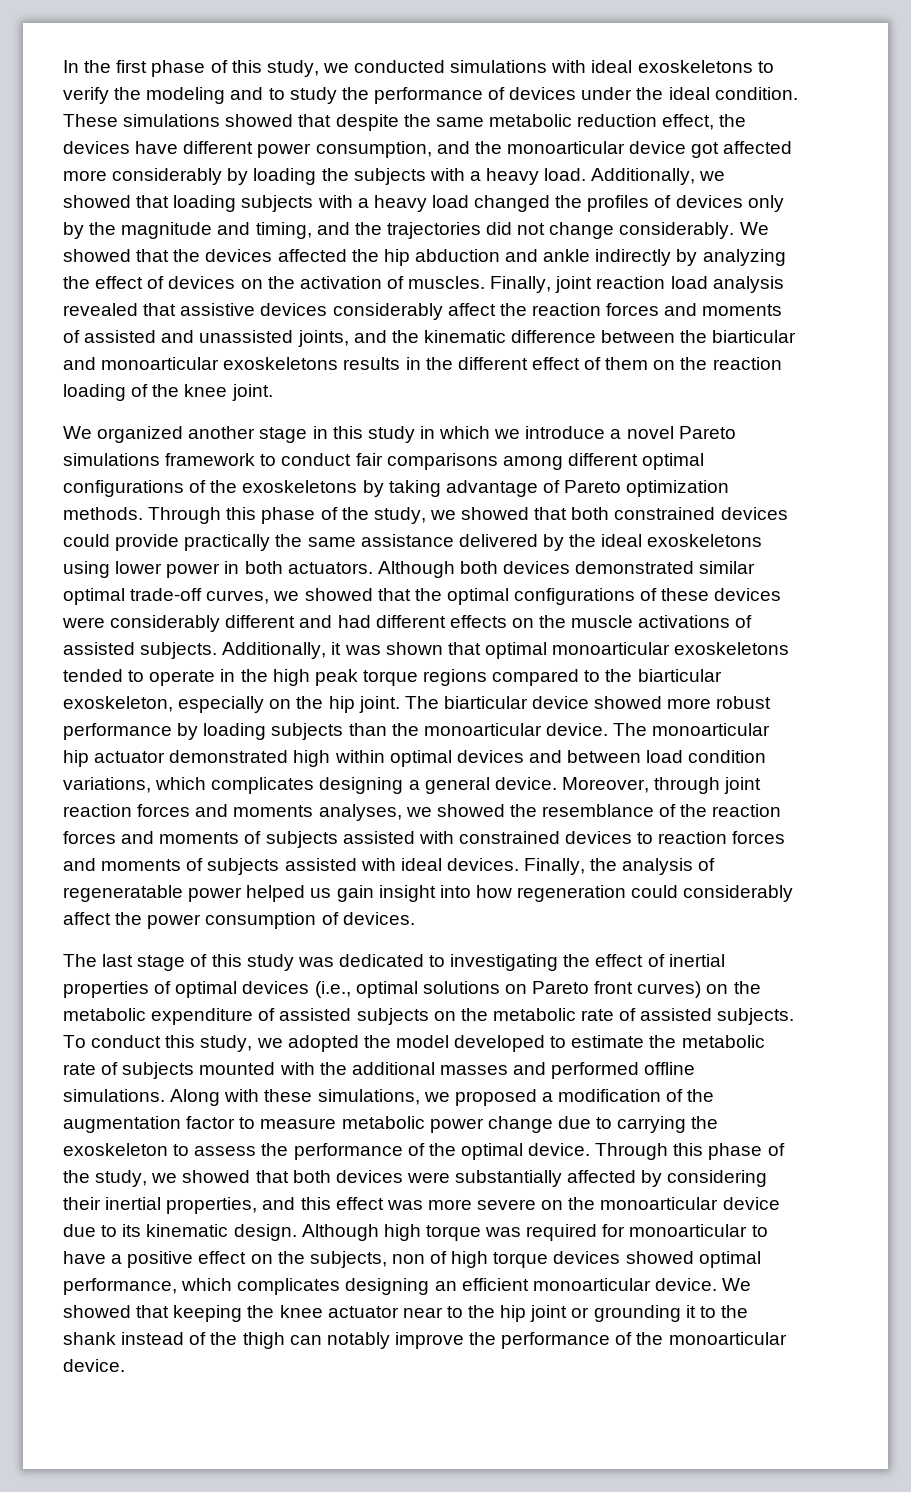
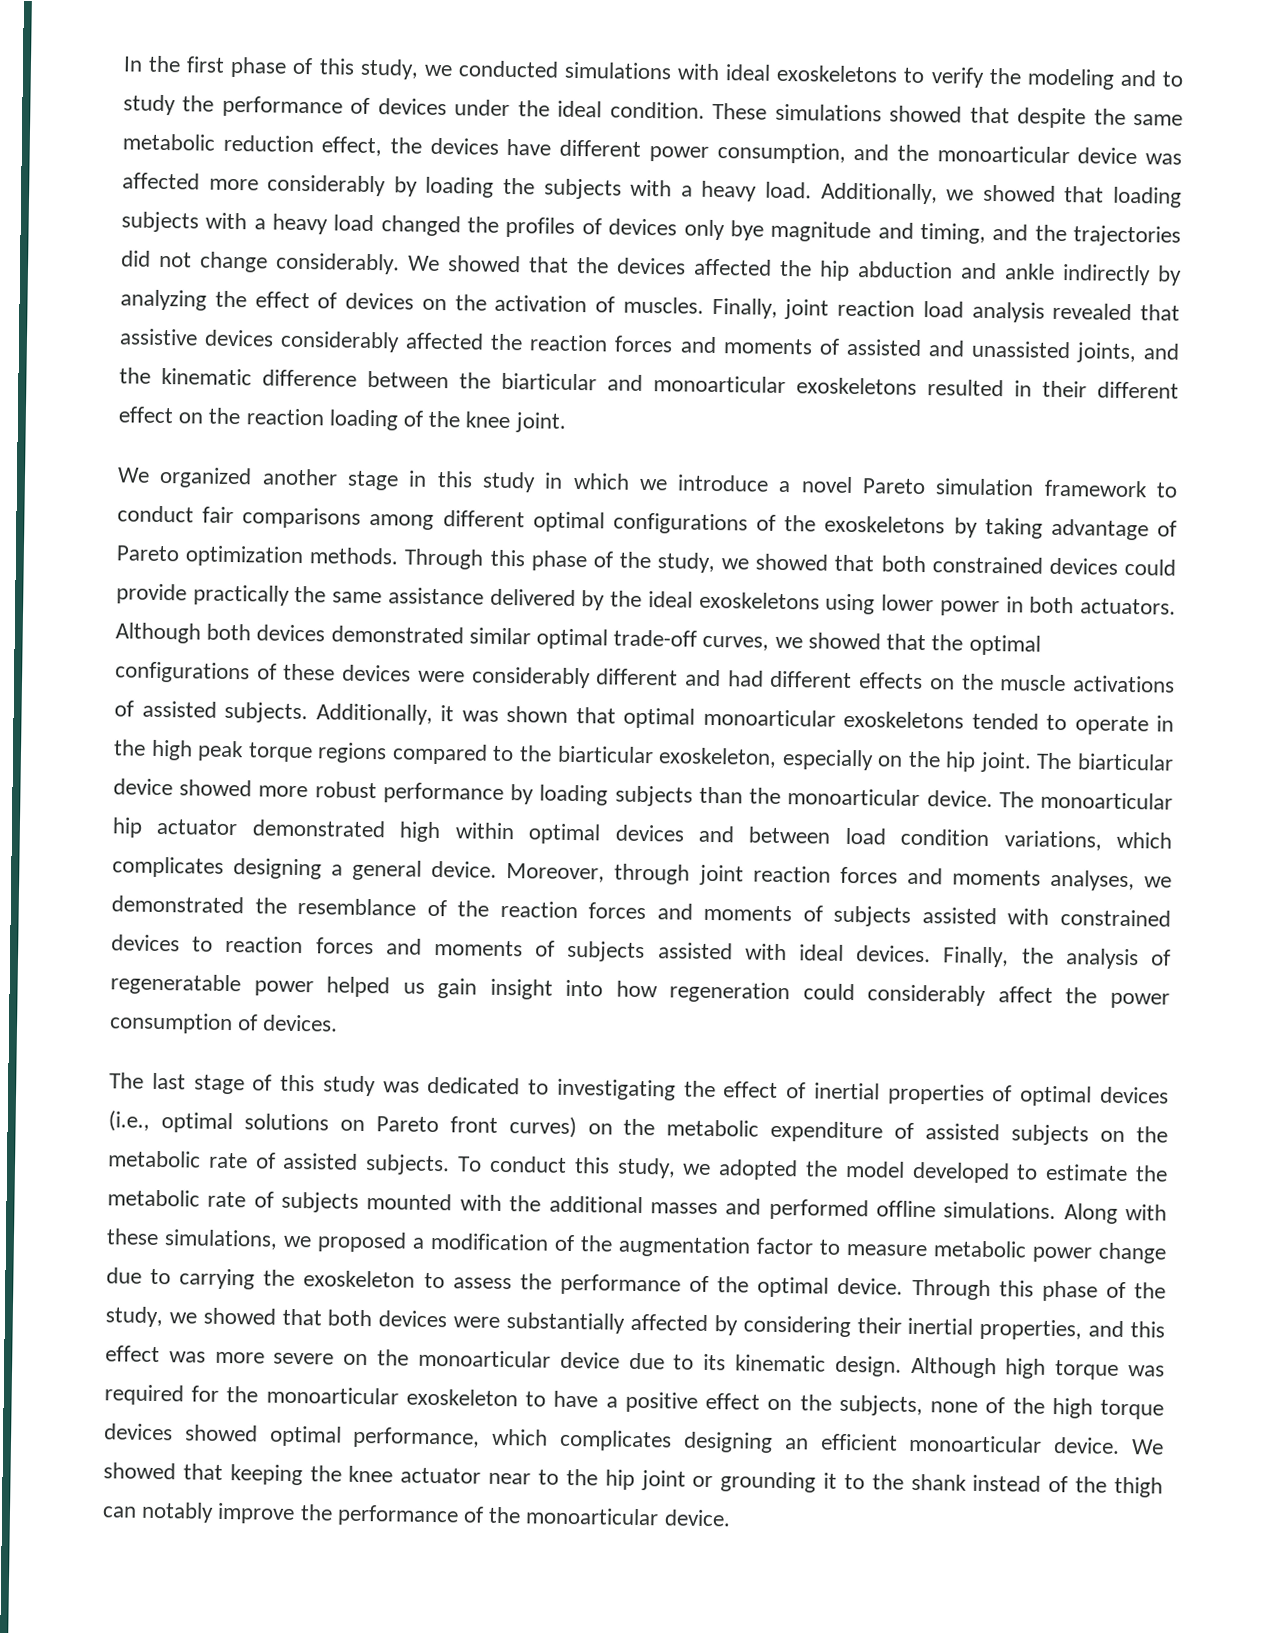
[691,142,720,158] got -> [1145,153,1183,165] was
[63,222,117,239] by the -> [729,220,764,241] bye
[447,303,496,316] affect -> [405,332,485,350] affected
[343,357,649,370] results in the different effect of them -> [927,379,1179,399] [118,406,174,424] resulted in their different effect
[63,453,160,466] simulations -> [935,478,1035,496] simulation
[436,804,505,817] showed -> [111,895,244,914] demonstrated
[629,1224,748,1237] monoarticular -> [226,1386,518,1407] the monoarticular exoskeleton
[391,1251,448,1264] non of -> [930,1397,1045,1414] none of the

